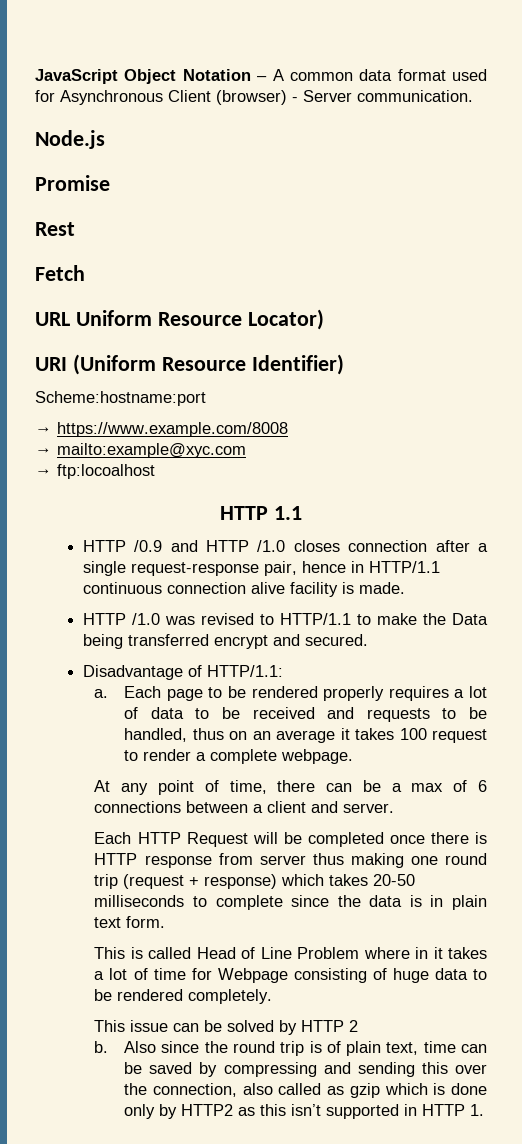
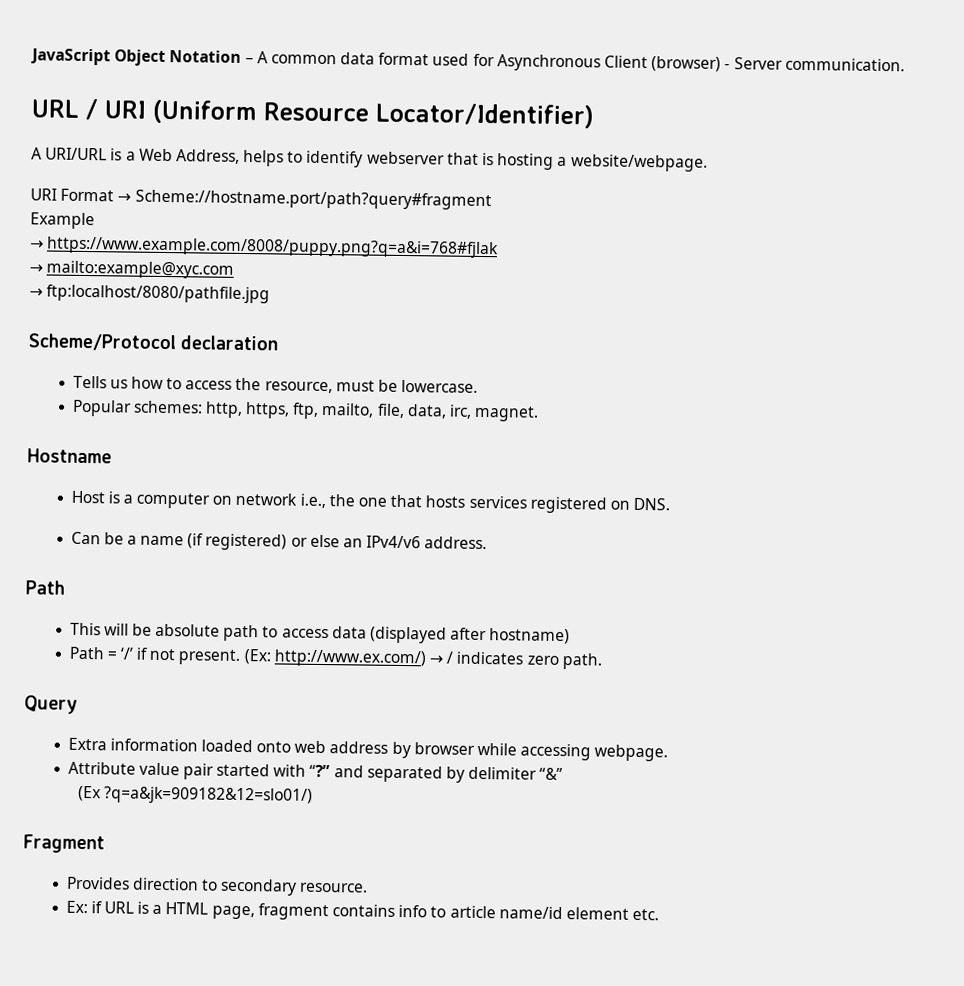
[35,130,105,149] [35,175,110,191] [35,222,75,236] [35,265,85,281] [35,309,324,330] [35,354,344,375] [35,391,206,406] [35,422,288,437] Node.js // Promise // Rest // Fetch // URL Uniform Resource Locator) // URI (Uniform Resource Identifier) // Scheme:hostname:port // → https://www.example.com/8008 -> [31,98,594,129] [31,147,708,172] [30,188,492,211] [30,212,95,230] [30,236,500,259] URL / URI (Uniform Resource Locator/Identifier) // A URI/URL is a Web Address, helps to identify webserver that is hosting a website/webpage. // URI Format → Scheme://hostname.port/path?query#fragment // Example // → https://www.example.com/8008/puppy.png?q=a&i=768#fjlak
[57,464,155,479] [220,506,302,520] [82,540,489,552] [82,561,440,576] [82,582,405,597] [82,613,488,625] [82,634,368,649] [82,665,283,680] [94,686,487,701] [124,707,487,722] [124,728,488,743] [124,749,354,764] [94,780,487,795] [94,801,395,813] [94,832,488,847] [94,853,487,868] [94,874,416,889] [94,895,488,910] [94,916,166,928] [94,947,488,959] [94,968,487,983] [94,989,273,1004] [94,1020,359,1035] [94,1041,487,1056] [124,1062,487,1077] [124,1083,488,1098] [124,1104,485,1119] ftp:locoalhost // HTTP 1.1 // HTTP /0.9 and HTTP /1.0 closes connection after a single request-response pair, hence in HTTP/1.1 continuous connection alive facility is made. // HTTP /1.0 was revised to HTTP/1.1 to make the Data being transferred encrypt and secured. // Disadvantage of HTTP/1.1: // a. Each page to be rendered properly requires a lot of data to be received and requests to be handled, thus on an average it takes 100 request to render a complete webpage. // At any point of time, there can be a max of 6 connections between a client and server. // Each HTTP Request will be completed once there is HTTP response from server thus making one round trip (request + response) which takes 20-50 milliseconds to complete since the data is in plain text form. // This is called Head of Line Problem where in it takes a lot of time for Webpage consisting of huge data to be rendered completely. // This issue can be solved by HTTP 2 // b. Also since the round trip is of plain text, time can be saved by compressing and sending this over the connection, also called as gzip which is done only by HTTP2 as this isn’t supported in HTTP 1. -> [46,284,271,304] [28,333,279,352] [72,375,479,394] [71,399,540,422] [27,448,112,464] [70,490,671,514] [70,531,488,551] [25,580,65,595] [69,622,571,645] [68,646,602,670] [24,695,78,714] [67,737,669,762] [67,761,564,783] [77,785,314,805] [22,834,105,854] [65,876,369,896] [65,900,660,921] ftp:localhost/8080/pathfile.jpg // Scheme/Protocol declaration // Tells us how to access the resource, must be lowercase. // Popular schemes: http, https, ftp, mailto, file, data, irc, magnet. // Hostname // Host is a computer on network i.e., the one that hosts services registered on DNS. // Can be a name (if registered) or else an IPv4/v6 address. // Path // This will be absolute path to access data (displayed after hostname) // Path = ‘/’ if not present. (Ex: http://www.ex.com/) → / indicates zero path. // Query // Extra information loaded onto web address by browser while accessing webpage. // Attribute value pair started with “?” and separated by delimiter “&” // (Ex ?q=a&jk=909182&12=slo01/) // Fragment // Provides direction to secondary resource. // Ex: if URL is a HTML page, fragment contains info to article name/id element etc.

